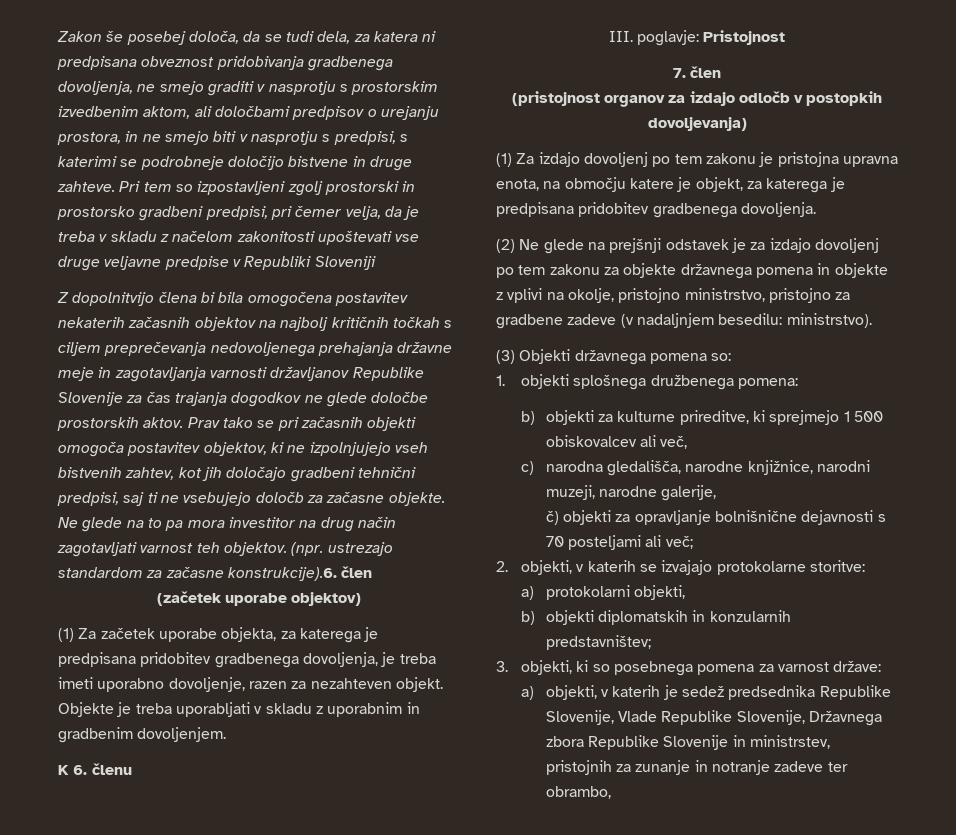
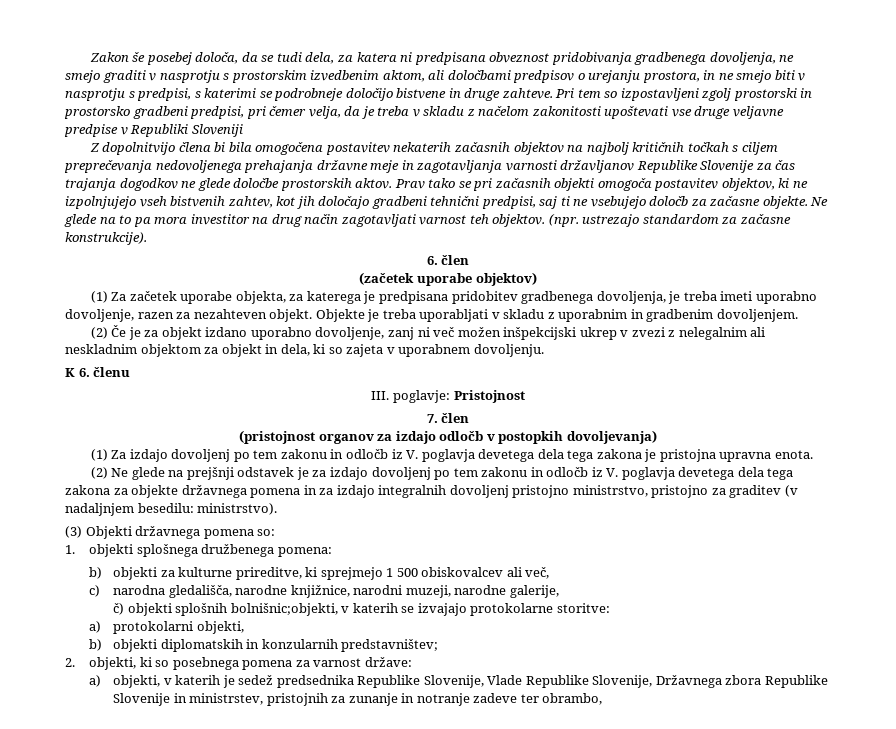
[227,567,337,581] konstrukcije).6. -> [65,232,147,245] [426,256,438,265] konstrukcije). // 6.
(227, 734) none -> [90,325,766,340] [65,344,544,357] // (2) Če je za objekt izdano uporabno dovoljenje, zanj ni več možen inšpekcijski ukrep v zvezi z nelegalnim ali neskladnim objektom za objekt in dela, ki so zajeta v uporabnem dovoljenju.
[759,152,898,167] [496,177,845,193] [496,202,816,218] je pristojna upravna enota, na območju katere je objekt, za katerega je predpisana pridobitev gradbenega dovoljenja. -> [330,449,813,462] in odločb iz V. poglavja devetega dela tega zakona je pristojna upravna enota.
(600, 269) none -> [530,467,794,480] [65,485,110,495] in odločb iz V. poglavja devetega dela tega zakona
[834,263,888,278] [496,288,614,303] objekte z vplivi na okolje, -> [319,485,509,498] za izdajo integralnih dovoljenj
[496,314,617,329] gradbene zadeve -> [729,485,782,498] graditev
[615,510,886,525] [545,535,693,550] [496,560,572,575] za opravljanje bolnišnične dejavnosti s 70 posteljami ali več; // 2. objekti, -> [175,603,338,616] splošnih bolnišnic;objekti,
[496,661,508,672] 3. -> [65,658,75,667] 2.

